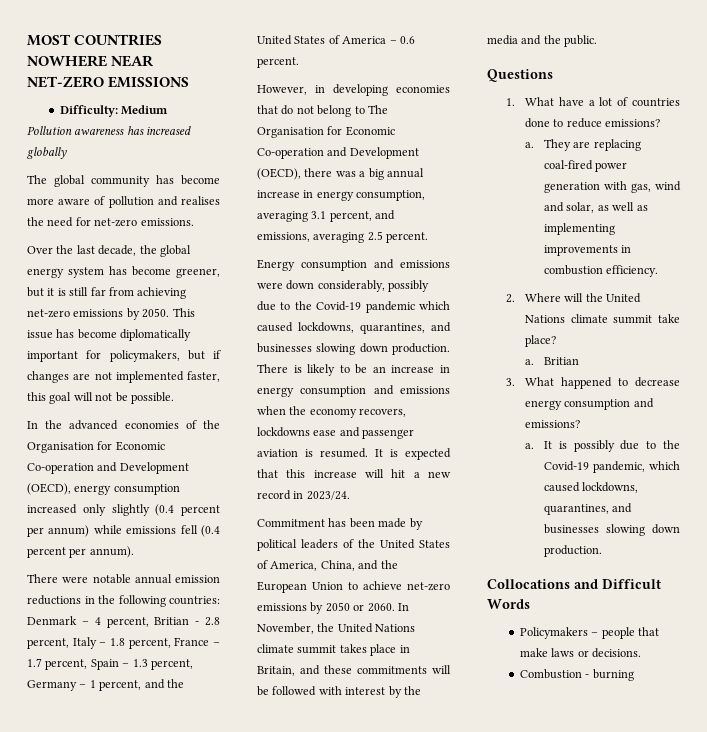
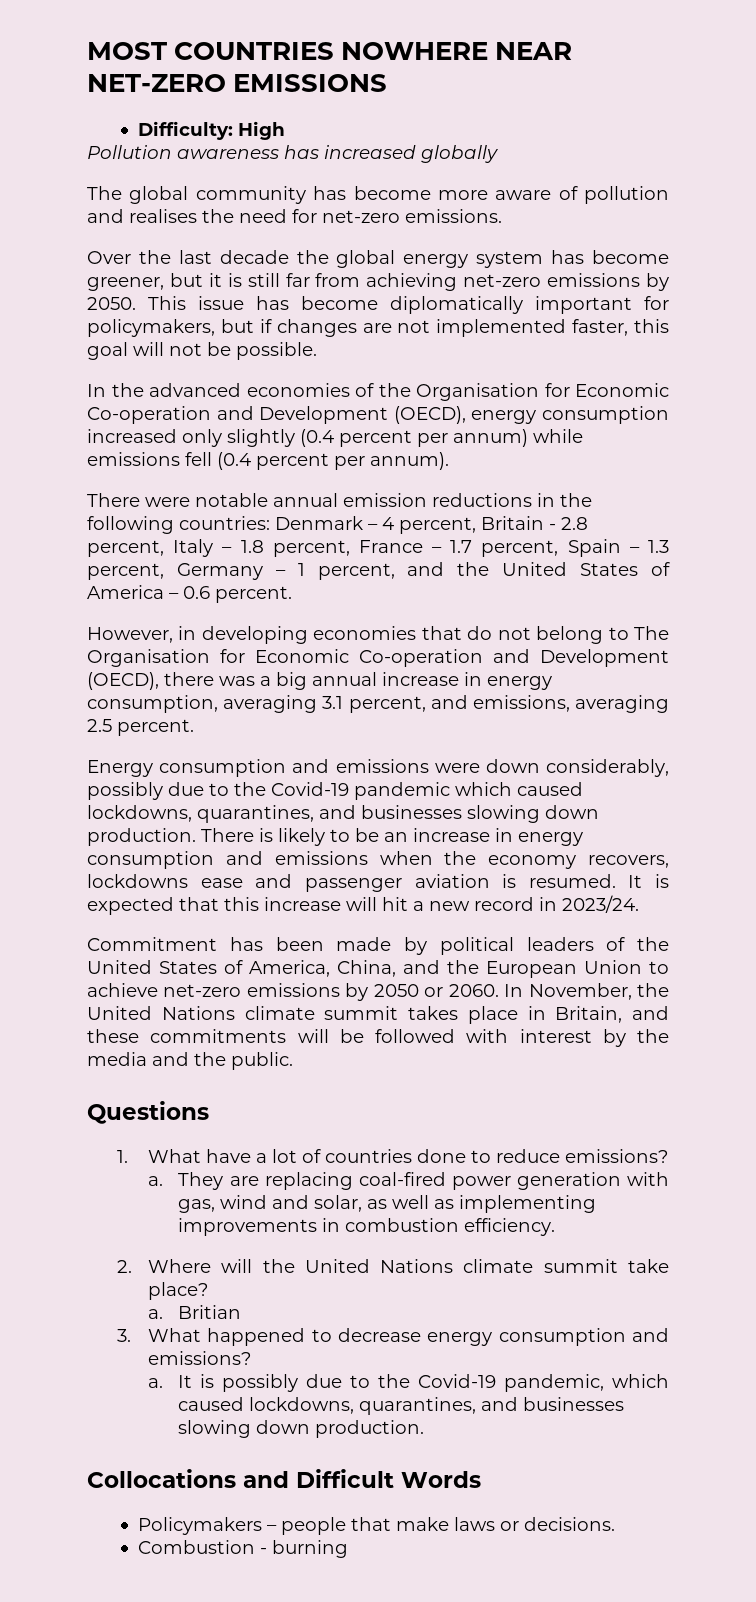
[121,105,169,115] Medium -> [237,121,285,140] High
[98,245,137,256] decade, -> [219,250,289,264] decade
[154,617,190,625] Britian -> [481,516,544,530] Britain

